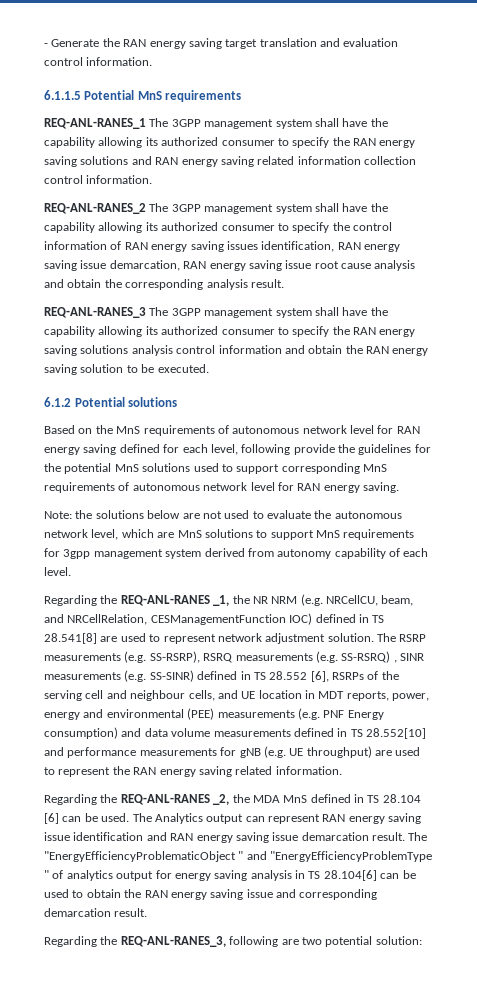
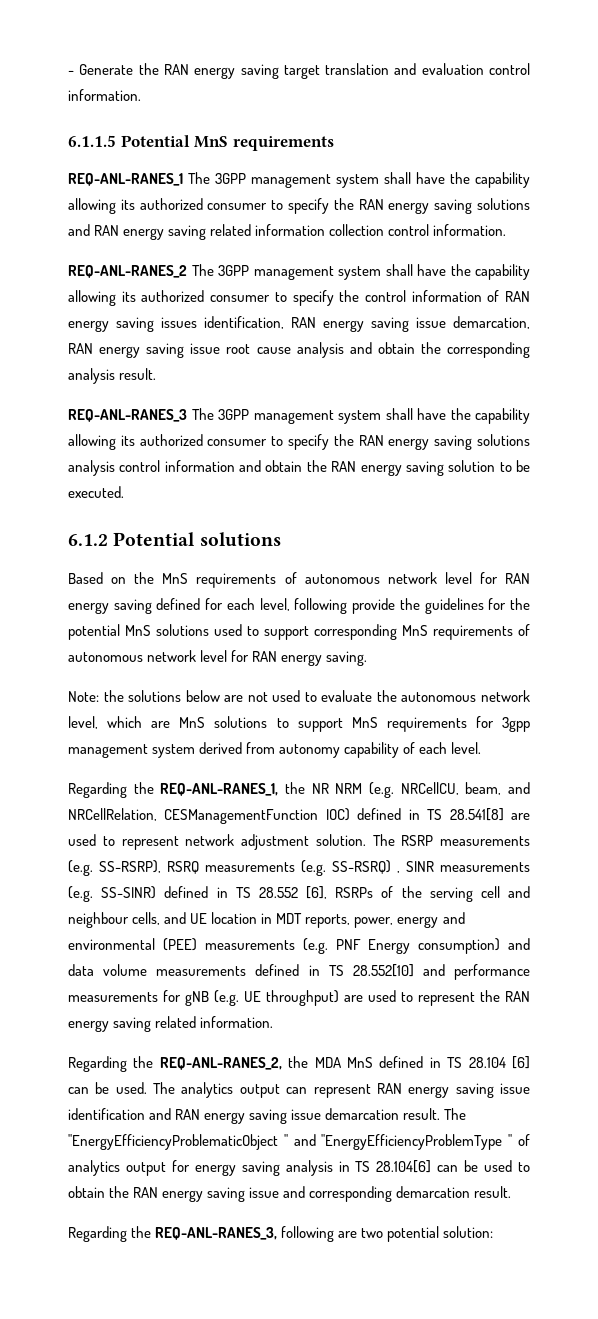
[120,595,230,606] REQ-ANL-RANES _1, -> [160,783,279,796] REQ-ANL-RANES_1,
[120,794,230,805] REQ-ANL-RANES _2, -> [159,1057,282,1070] REQ-ANL-RANES_2,
[154,813,203,824] Analytics -> [181,1082,234,1098] analytics

